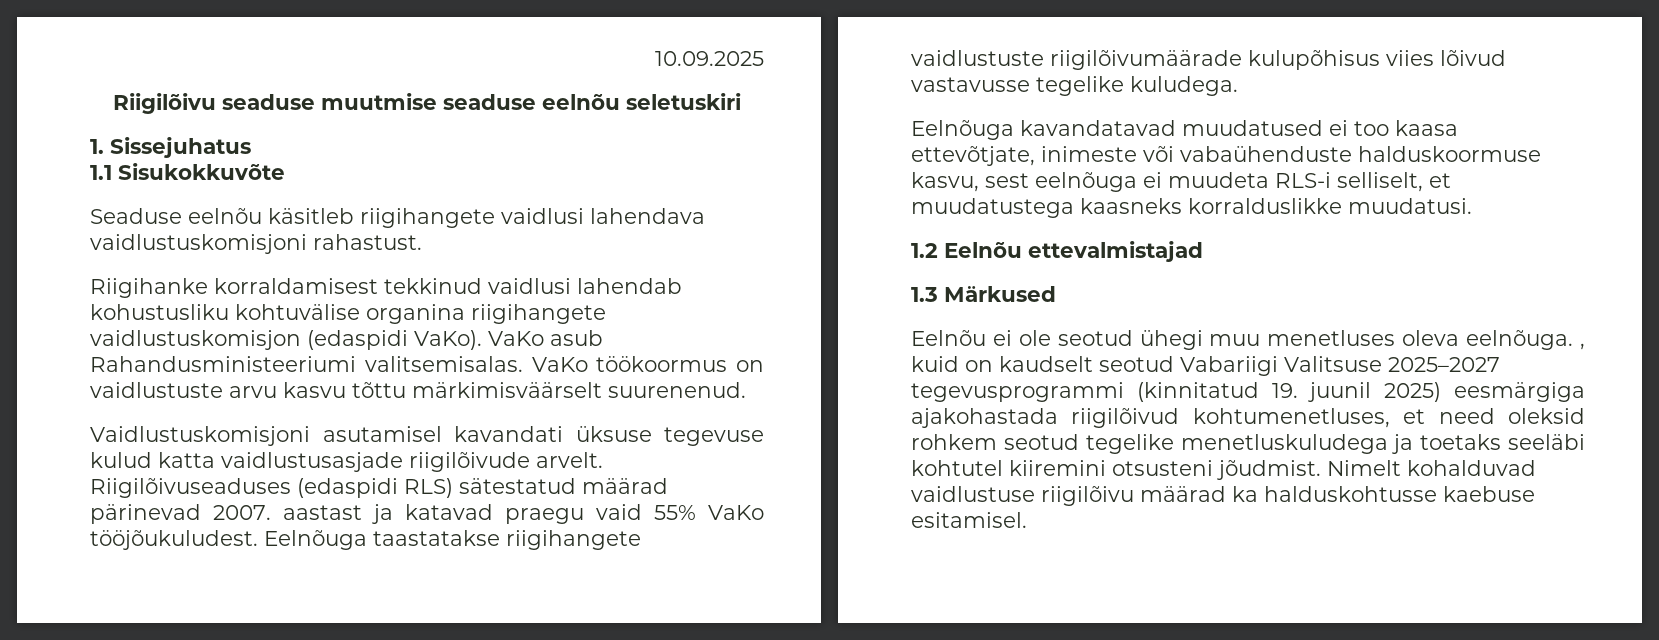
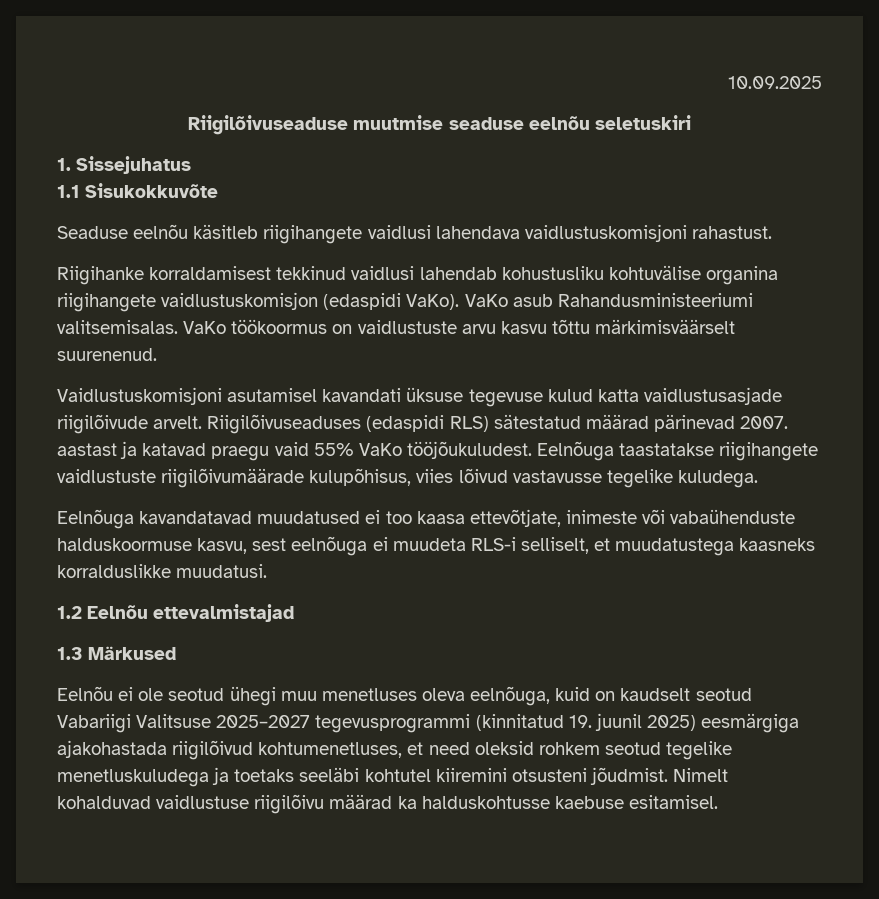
[113,93,315,114] Riigilõivu seaduse -> [188,115,349,135] Riigilõivuseaduse
[1248,50,1380,70] kulupõhisus -> [309,468,412,486] kulupõhisus,
[1466,330,1585,350] eelnõuga. , -> [470,686,551,706] eelnõuga,

